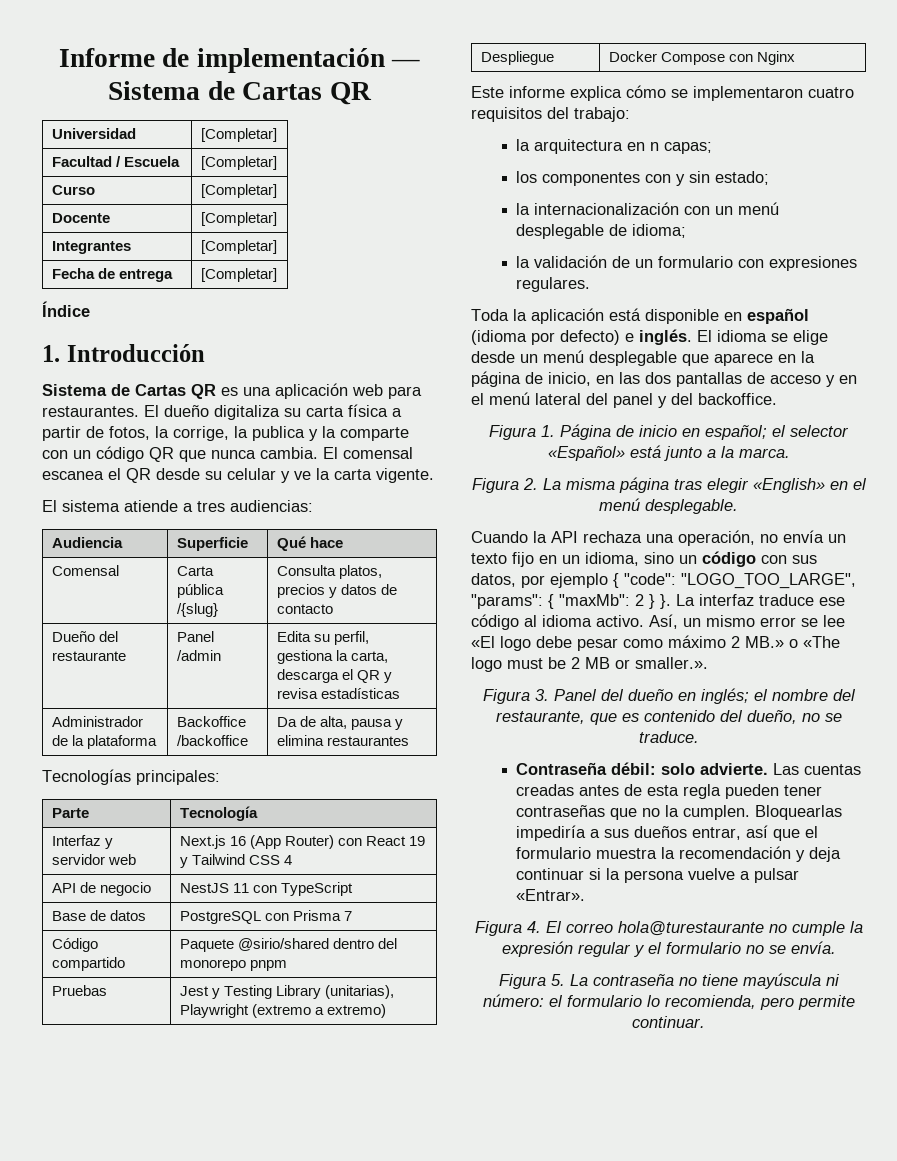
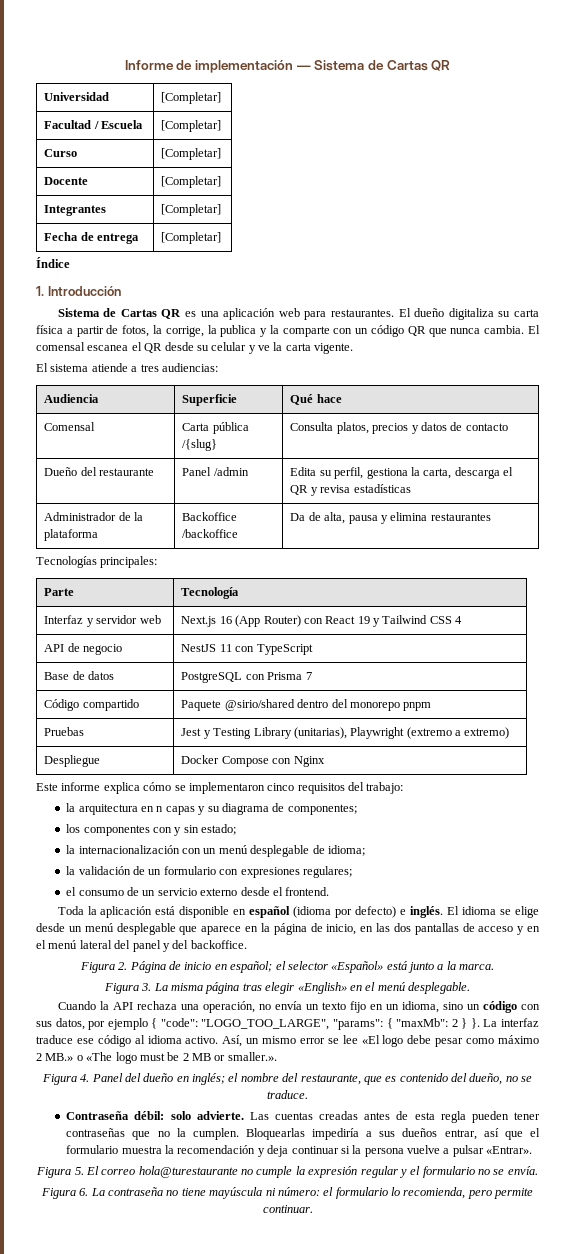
[808,87,854,98] cuatro -> [267,783,295,791] cinco
[664,142,713,154] capas; -> [165,803,357,815] capas y su diagrama de componentes;
[516,277,591,292] regulares. -> [302,866,352,878] [66,887,330,896] regulares; // el consumo de un servicio externo desde el frontend.
[541,425,555,437] 1. -> [118,962,128,970] 2.
[522,478,538,490] 2. -> [141,983,152,991] 3.
[534,689,549,701] 3. -> [80,1074,90,1082] 4.
[526,921,541,933] 4. -> [74,1167,84,1175] 5.
[550,974,565,986] 5. -> [79,1188,89,1196] 6.

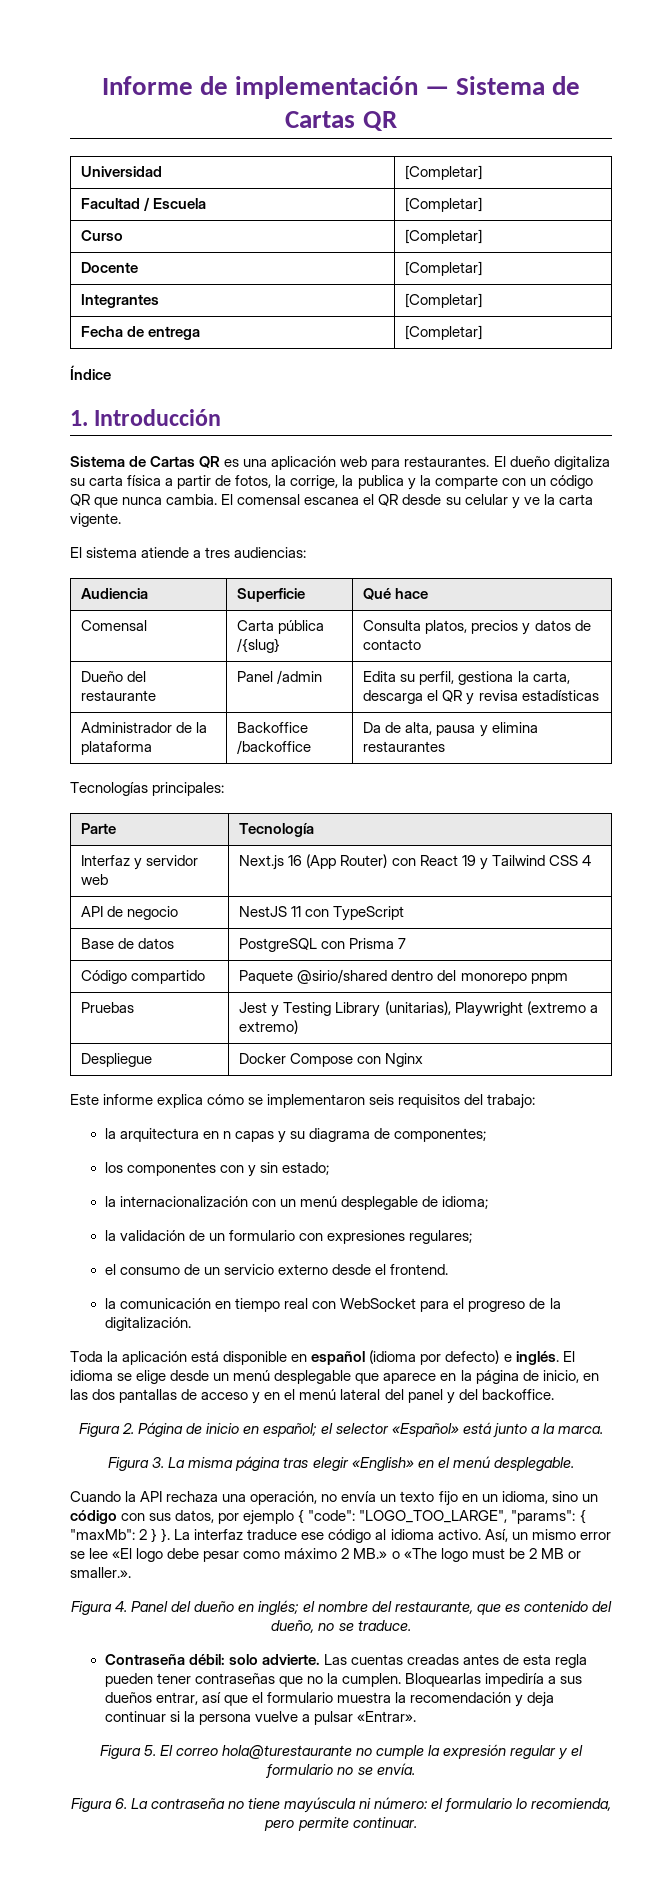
[267,783,295,791] cinco -> [369,1094,395,1105] seis
(330, 891) none -> [104,1298,561,1312] [104,1317,191,1331] // la comunicación en tiempo real con WebSocket para el progreso de la digitalización.

